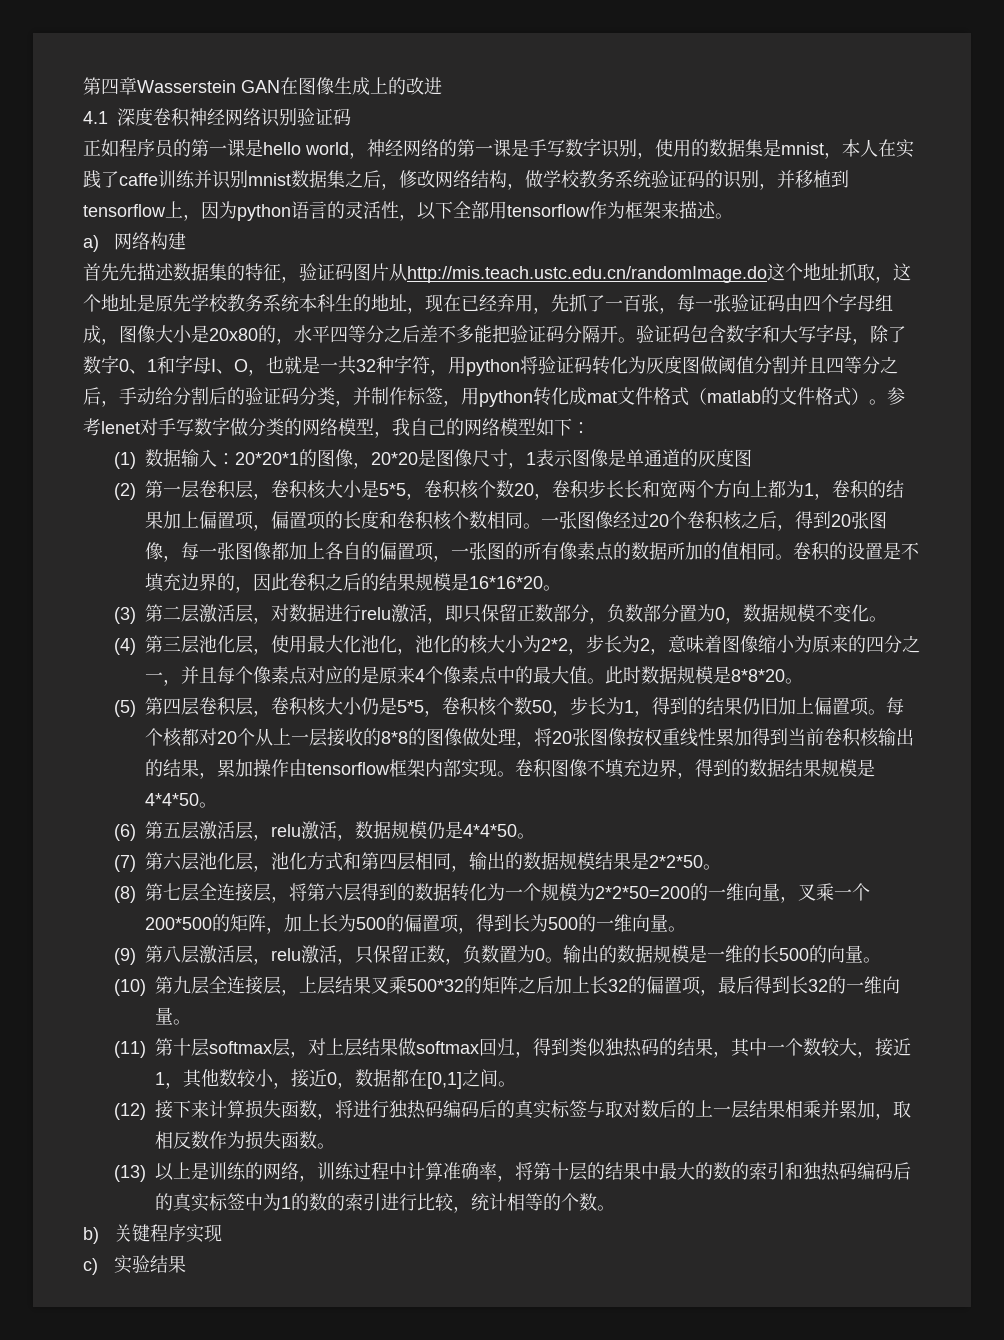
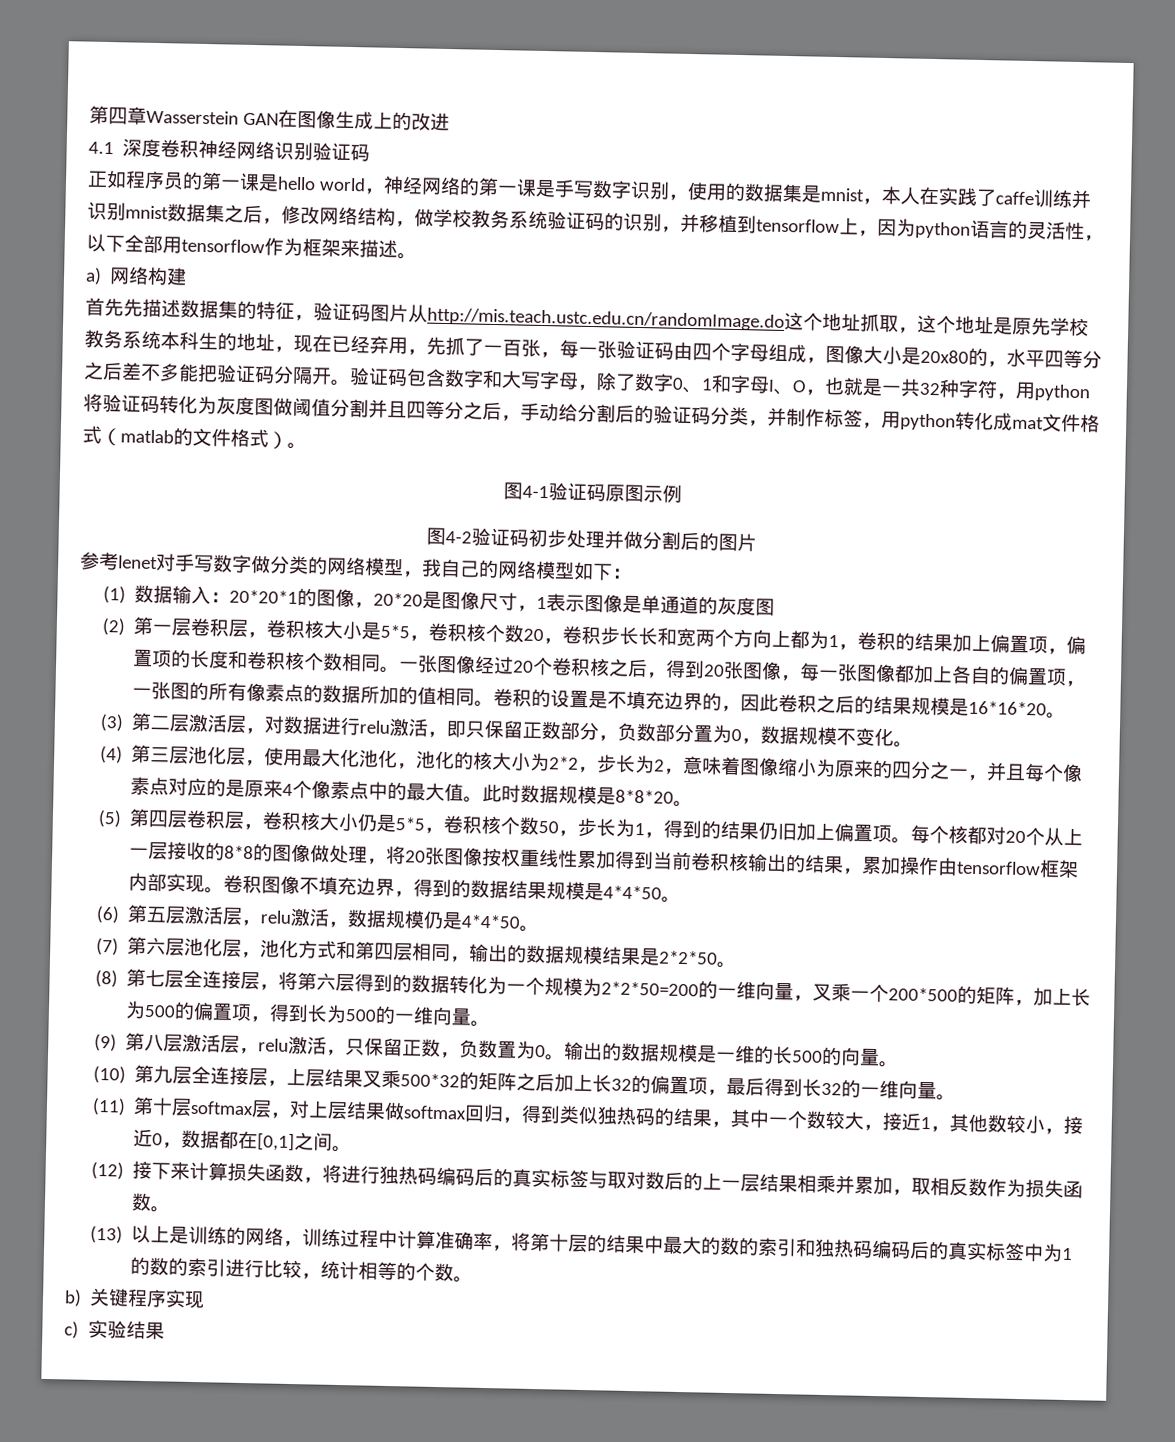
(887, 402) none -> [502,482,682,503] [425,527,757,552] // 图4-1验证码原图示例 // 图4-2验证码初步处理并做分割后的图片 //

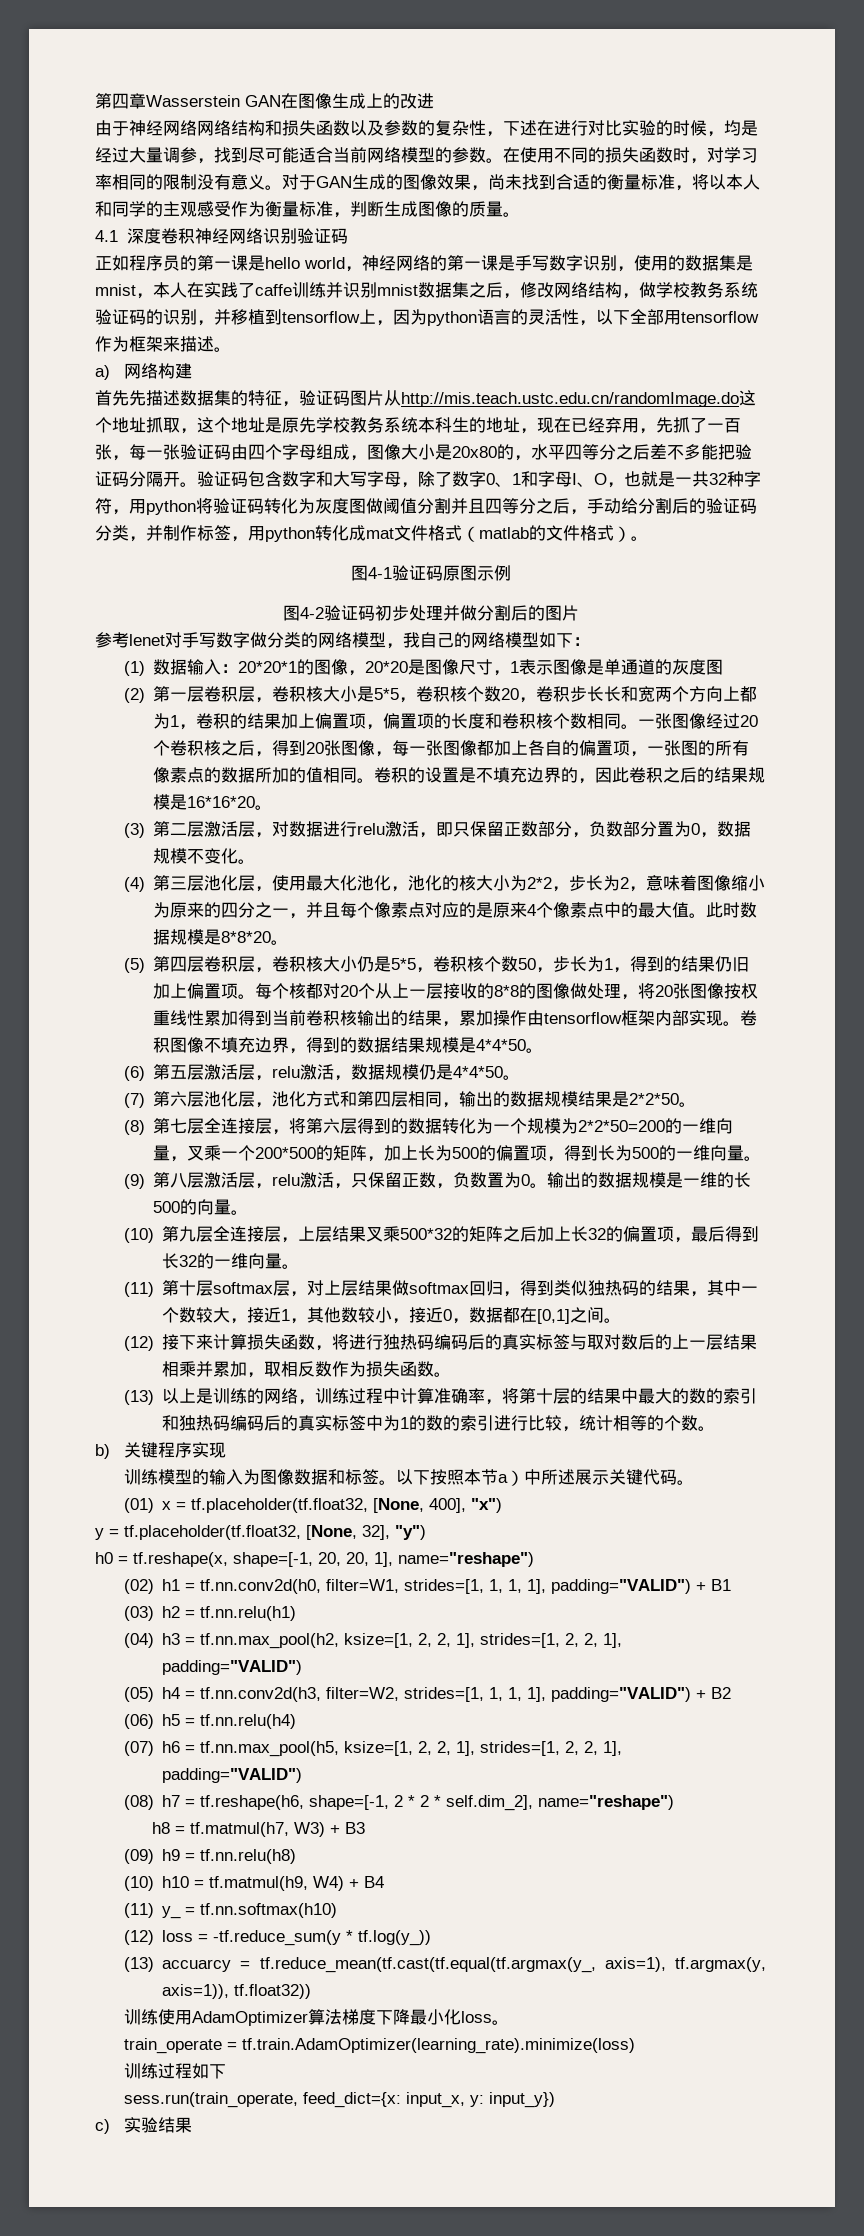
(450, 122) none -> [95,120,758,137] [95,147,758,164] [95,174,760,191] [95,201,520,218] // 由于神经网络网络结构和损失函数以及参数的复杂性，下述在进行对比实验的时候，均是经过大量调参，找到尽可能适合当前网络模型的参数。在使用不同的损失函数时，对学习率相同的限制没有意义。对于GAN生成的图像效果，尚未找到合适的衡量标准，将以本人和同学的主观感受作为衡量标准，判断生成图像的质量。
(206, 1299) none -> [123,1469,694,1486] [123,1498,503,1513] [95,1525,426,1540] [95,1552,534,1567] [123,1579,732,1594] [123,1606,297,1621] [123,1633,623,1649] [162,1660,303,1675] [123,1687,732,1702] [123,1714,297,1729] [123,1741,623,1757] [162,1768,303,1783] [123,1795,675,1811] [152,1822,366,1837] [123,1849,297,1864] [123,1876,385,1891] [123,1903,338,1919] [123,1930,432,1946] [123,1957,766,1973] [162,1984,312,1999] [123,2009,509,2026] [123,2038,635,2054] [123,2063,226,2079] [123,2092,555,2108] // 训练模型的输入为图像数据和标签。以下按照本节a）中所述展示关键代码。 // (01) x = tf.placeholder(tf.float32, [None, 400], "x") // y = tf.placeholder(tf.float32, [None, 32], "y") // h0 = tf.reshape(x, shape=[-1, 20, 20, 1], name="reshape") // (02) h1 = tf.nn.conv2d(h0, filter=W1, strides=[1, 1, 1, 1], padding="VALID") + B1 // (03) h2 = tf.nn.relu(h1) // (04) h3 = tf.nn.max_pool(h2, ksize=[1, 2, 2, 1], strides=[1, 2, 2, 1], padding="VALID") // (05) h4 = tf.nn.conv2d(h3, filter=W2, strides=[1, 1, 1, 1], padding="VALID") + B2 // (06) h5 = tf.nn.relu(h4) // (07) h6 = tf.nn.max_pool(h5, ksize=[1, 2, 2, 1], strides=[1, 2, 2, 1], padding="VALID") // (08) h7 = tf.reshape(h6, shape=[-1, 2 * 2 * self.dim_2], name="reshape") // h8 = tf.matmul(h7, W3) + B3 // (09) h9 = tf.nn.relu(h8) // (10) h10 = tf.matmul(h9, W4) + B4 // (11) y_ = tf.nn.softmax(h10) // (12) loss = -tf.reduce_sum(y * tf.log(y_)) // (13) accuarcy = tf.reduce_mean(tf.cast(tf.equal(tf.argmax(y_, axis=1), tf.argmax(y, axis=1)), tf.float32)) // 训练使用AdamOptimizer算法梯度下降最小化loss。 // train_operate = tf.train.AdamOptimizer(learning_rate).minimize(loss) // 训练过程如下 // sess.run(train_operate, feed_dict={x: input_x, y: input_y})

